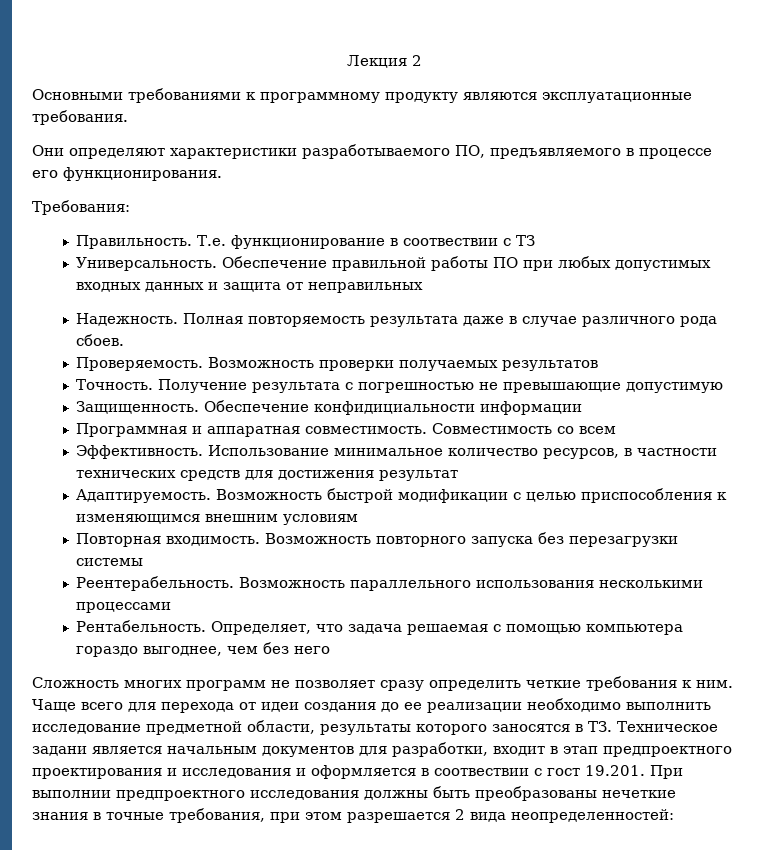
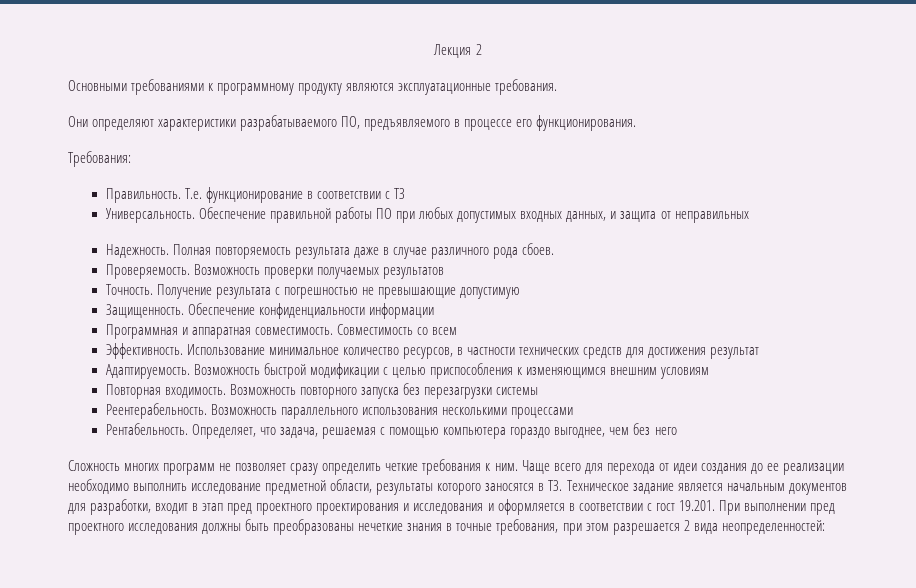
[302,144,450,159] разработываемого -> [240,115,338,131] разрабатываемого
[403,238,499,246] соотвествии -> [317,191,382,199] соответствии
[145,282,205,292] данных -> [566,211,607,222] данных,
[314,401,476,415] конфидициальности -> [259,303,366,319] конфиденциальности
[348,624,403,634] задача -> [280,427,319,438] задача,
[32,746,87,756] задани -> [632,483,674,494] задание
[603,746,732,757] предпроектного -> [227,503,313,515] пред проектного
[434,768,529,776] соотвествии -> [578,503,643,511] соответствии
[32,790,245,801] выполнии предпроектного -> [743,503,835,515] [68,523,124,535] выполнении пред проектного

